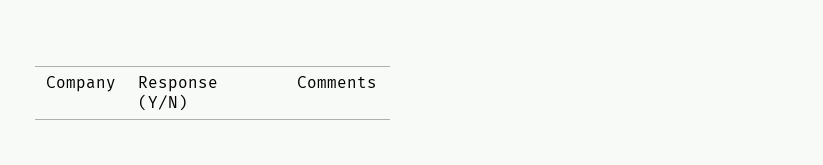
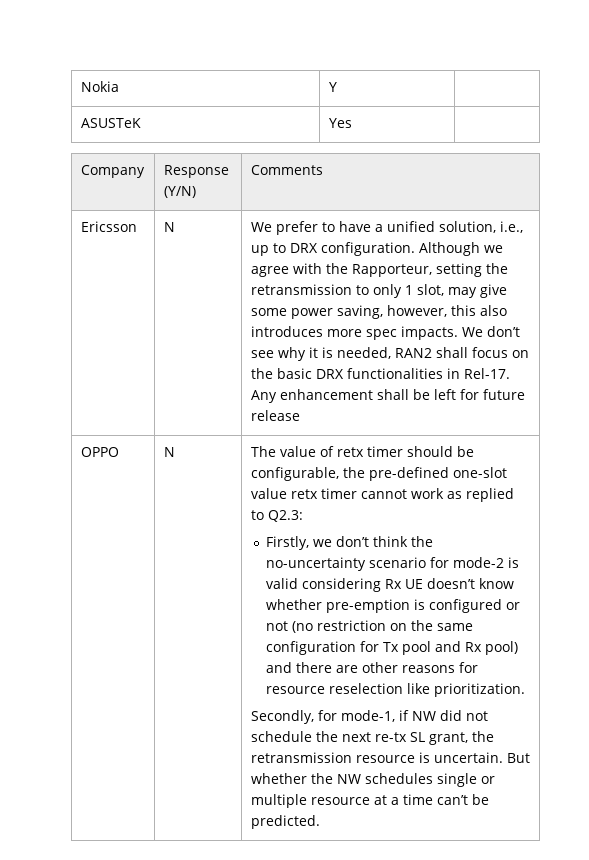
(45, 84) none -> [80,81,119,92] [328,82,337,92] [80,118,141,128] [328,118,352,128] Nokia | Y | // ASUSTeK | Yes | //
(377, 82) none -> [80,221,137,232] [163,222,175,232] [250,221,523,235] [250,242,503,256] [250,263,508,277] [250,284,507,298] [250,305,507,319] [250,326,520,340] [250,347,529,361] [250,368,510,379] [250,389,525,403] [250,410,300,421] [80,447,119,457] [163,447,175,457] [250,446,474,457] [250,467,507,481] [250,488,514,502] [250,510,303,522] [265,536,433,550] [265,557,519,571] [265,578,514,592] [265,599,520,613] [265,620,473,633] [265,641,518,655] [265,662,478,673] [265,683,525,697] [250,710,488,724] [250,731,494,745] [250,752,530,763] [250,773,495,787] [250,794,489,808] [250,815,320,829] // Ericsson | N | We prefer to have a unified solution, i.e., up to DRX configuration. Although we agree with the Rapporteur, setting the retransmission to only 1 slot, may give some power saving, however, this also introduces more spec impacts. We don’t see why it is needed, RAN2 shall focus on the basic DRX functionalities in Rel-17. Any enhancement shall be left for future release // OPPO | N | The value of retx timer should be configurable, the pre-defined one-slot value retx timer cannot work as replied to Q2.3: // Firstly, we don’t think the no-uncertainty scenario for mode-2 is valid considering Rx UE doesn’t know whether pre-emption is configured or not (no restriction on the same configuration for Tx pool and Rx pool) and there are other reasons for resource reselection like prioritization. // Secondly, for mode-1, if NW did not schedule the next re-tx SL grant, the retransmission resource is uncertain. But whether the NW schedules single or multiple resource at a time can’t be predicted.

